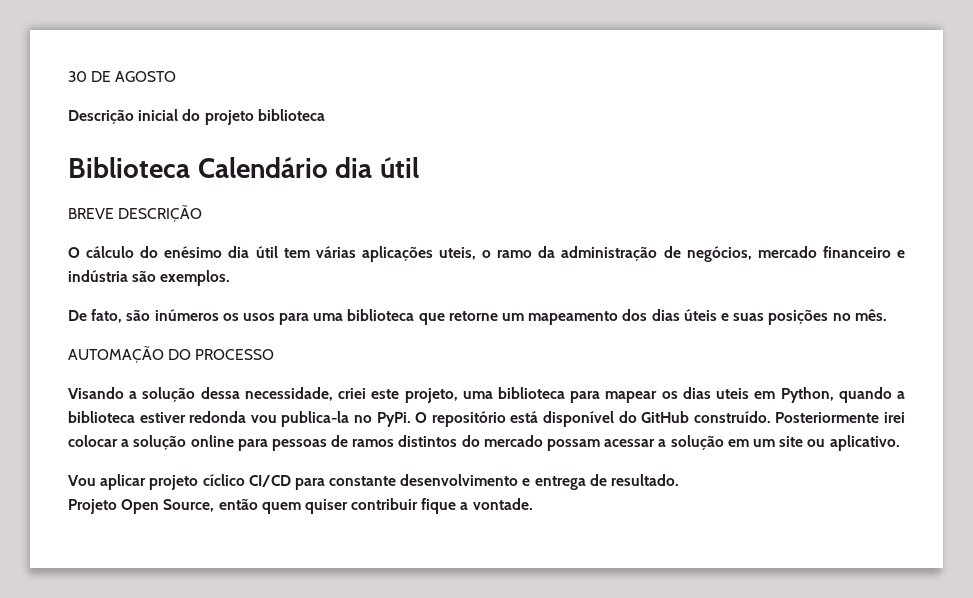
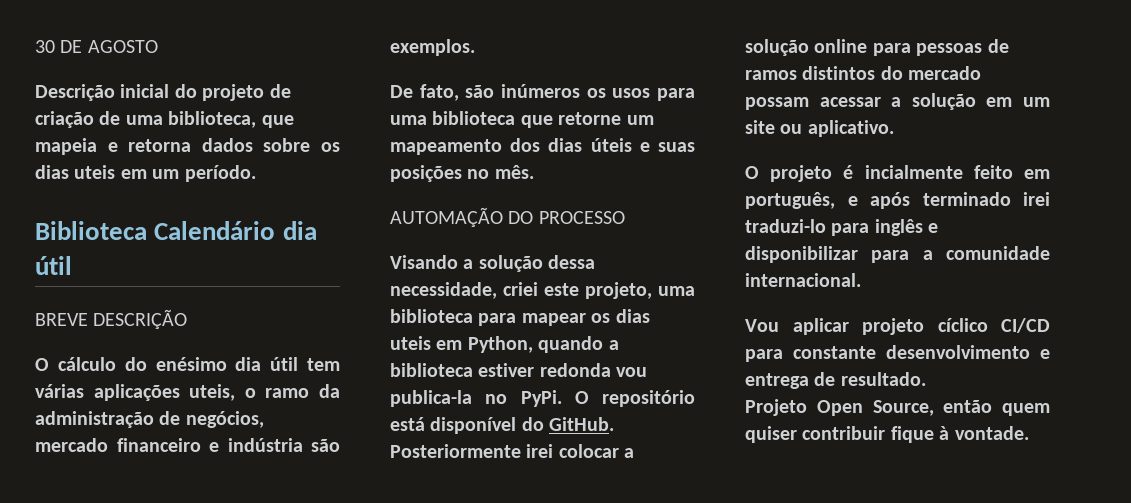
[257,109,325,121] biblioteca -> [269,84,291,98] [35,111,294,128] [35,138,340,155] [35,165,256,182] de criação de uma biblioteca, que mapeia e retorna dados sobre os dias uteis em um período.
[641,411,771,423] GitHub construído. -> [549,417,615,431] GitHub.
(900, 443) none -> [745,165,1050,182] [745,192,1050,209] [745,219,939,236] [745,246,1050,263] [745,273,861,287] // O projeto é incialmente feito em português, e após terminado irei traduzi-lo para inglês e disponibilizar para a comunidade internacional.
[460,502,469,510] a -> [939,426,950,440] à

